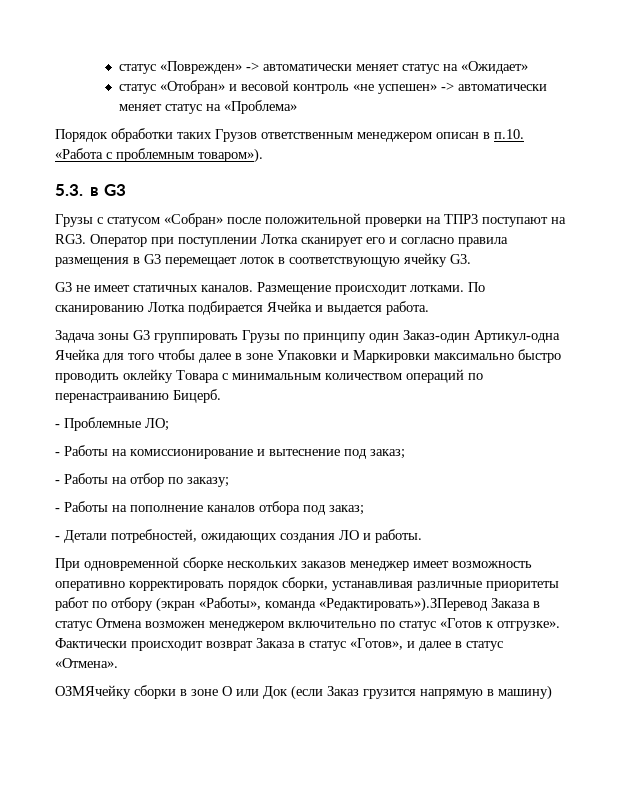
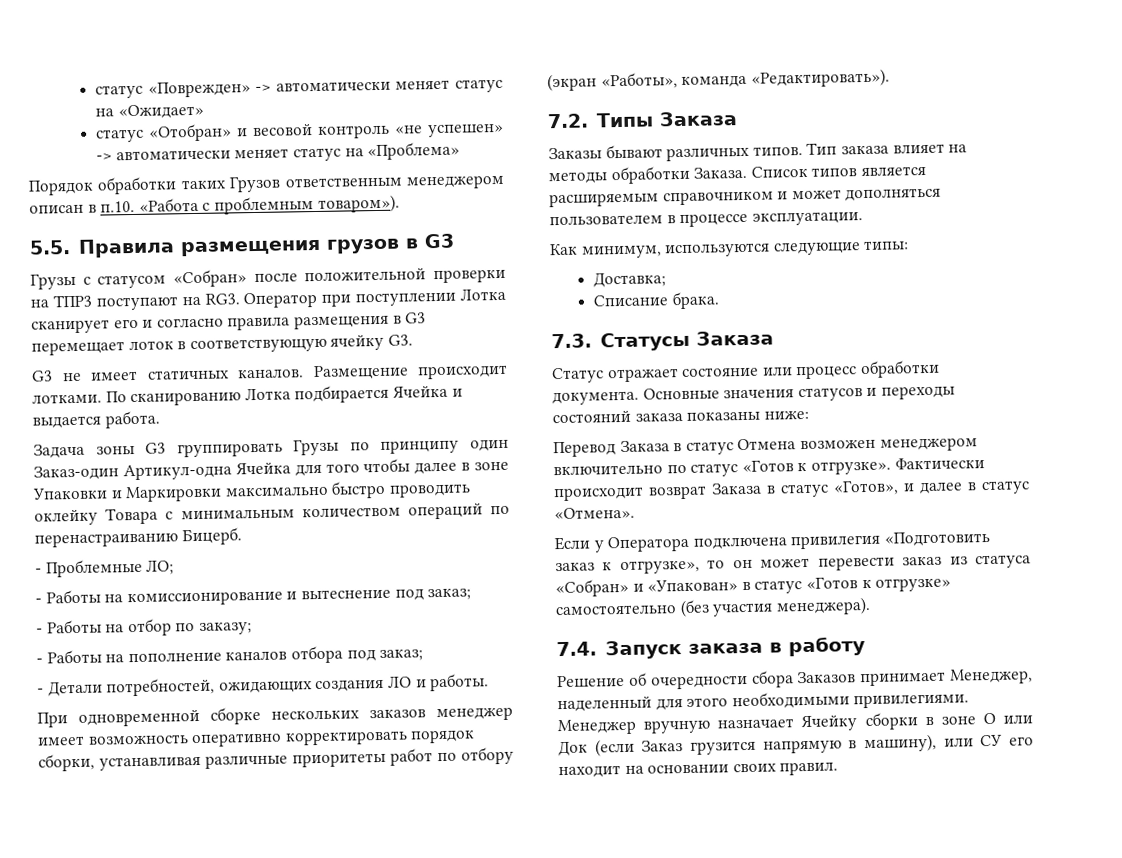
[55,184,83,196] 5.3. -> [29,238,400,258] 5.5. Правила размещения грузов
[319,597,488,612] «Редактировать»).ЗПеревод -> [750,68,890,88] [547,111,738,129] [548,142,968,162] [548,165,926,185] [549,187,942,208] [549,211,863,228] [549,240,910,259] [593,271,667,288] [593,291,721,310] [551,330,774,352] [552,359,940,384] [552,385,955,406] [552,409,809,424] [553,441,616,458] «Редактировать»). // 7.2. Типы Заказа // Заказы бывают различных типов. Тип заказа влияет на методы обработки Заказа. Список типов является расширяемым справочником и может дополняться пользователем в процессе эксплуатации. // Как минимум, используются следующие типы: // Доставка; // Списание брака. // 7.3. Статусы Заказа // Статус отражает состояние или процесс обработки документа. Основные значения статусов и переходы состояний заказа показаны ниже: // Перевод
[55,685,131,699] ОЗМЯчейку -> [554,530,990,553] [555,554,1031,575] [555,576,952,598] [555,596,871,618] [556,636,866,660] [557,668,1033,690] [557,691,970,713] [557,714,858,736] Если у Оператора подключена привилегия «Подготовить заказ к отгрузке», то он может перевести заказ из статуса «Собран» и «Упакован» в статус «Готов к отгрузке» самостоятельно (без участия менеджера). // 7.4. Запуск заказа в работу // Решение об очередности сбора Заказов принимает Менеджер, наделенный для этого необходимыми привилегиями. Менеджер вручную назначает Ячейку
[498,685,552,700] машину) -> [864,733,1034,753] [558,761,839,779] машину), или СУ его находит на основании своих правил.

